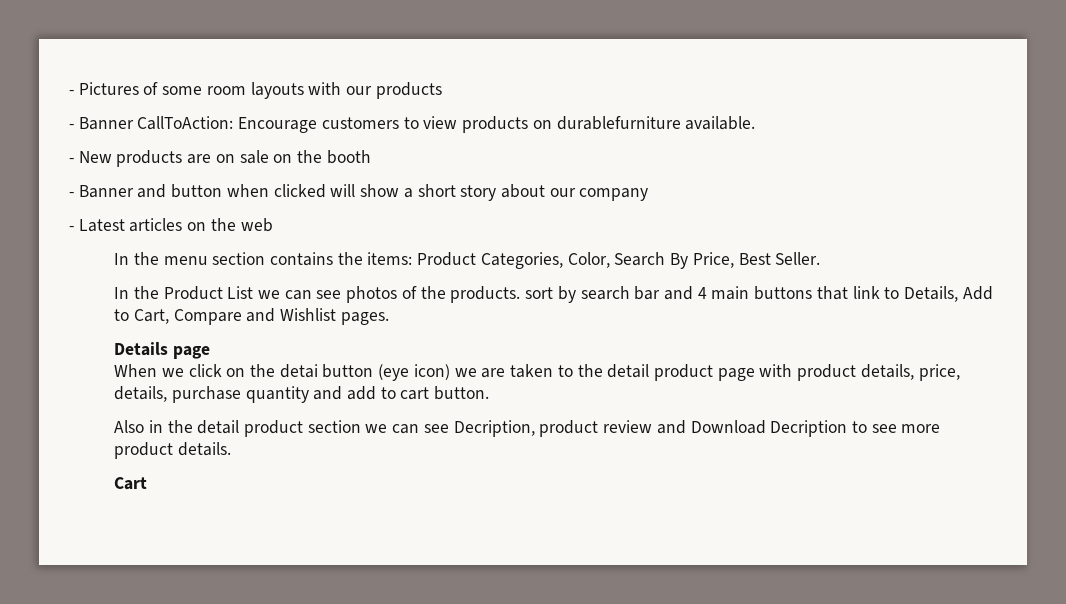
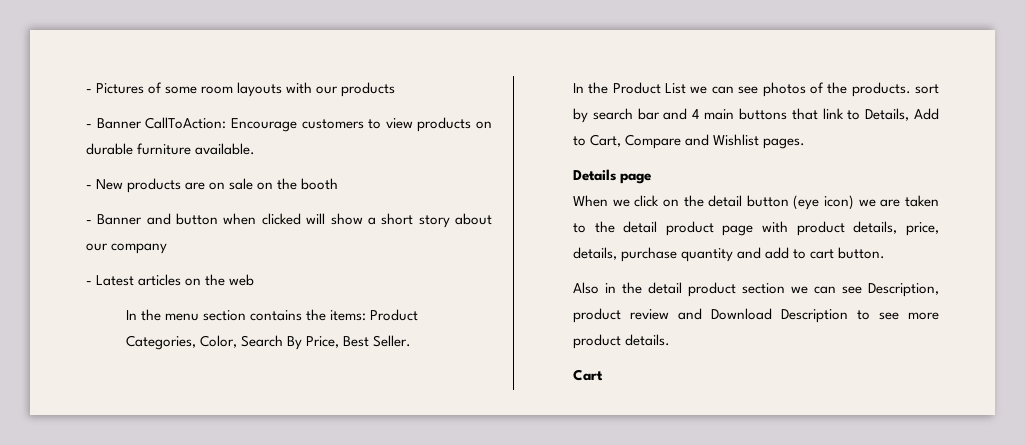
[556,116,681,130] durablefurniture -> [86,143,192,155] durable furniture
[279,364,318,378] detai -> [708,195,743,207] detail
[453,420,535,437] Decription, -> [868,283,939,297] Description,
[770,420,848,437] Decription -> [780,309,848,323] Description

